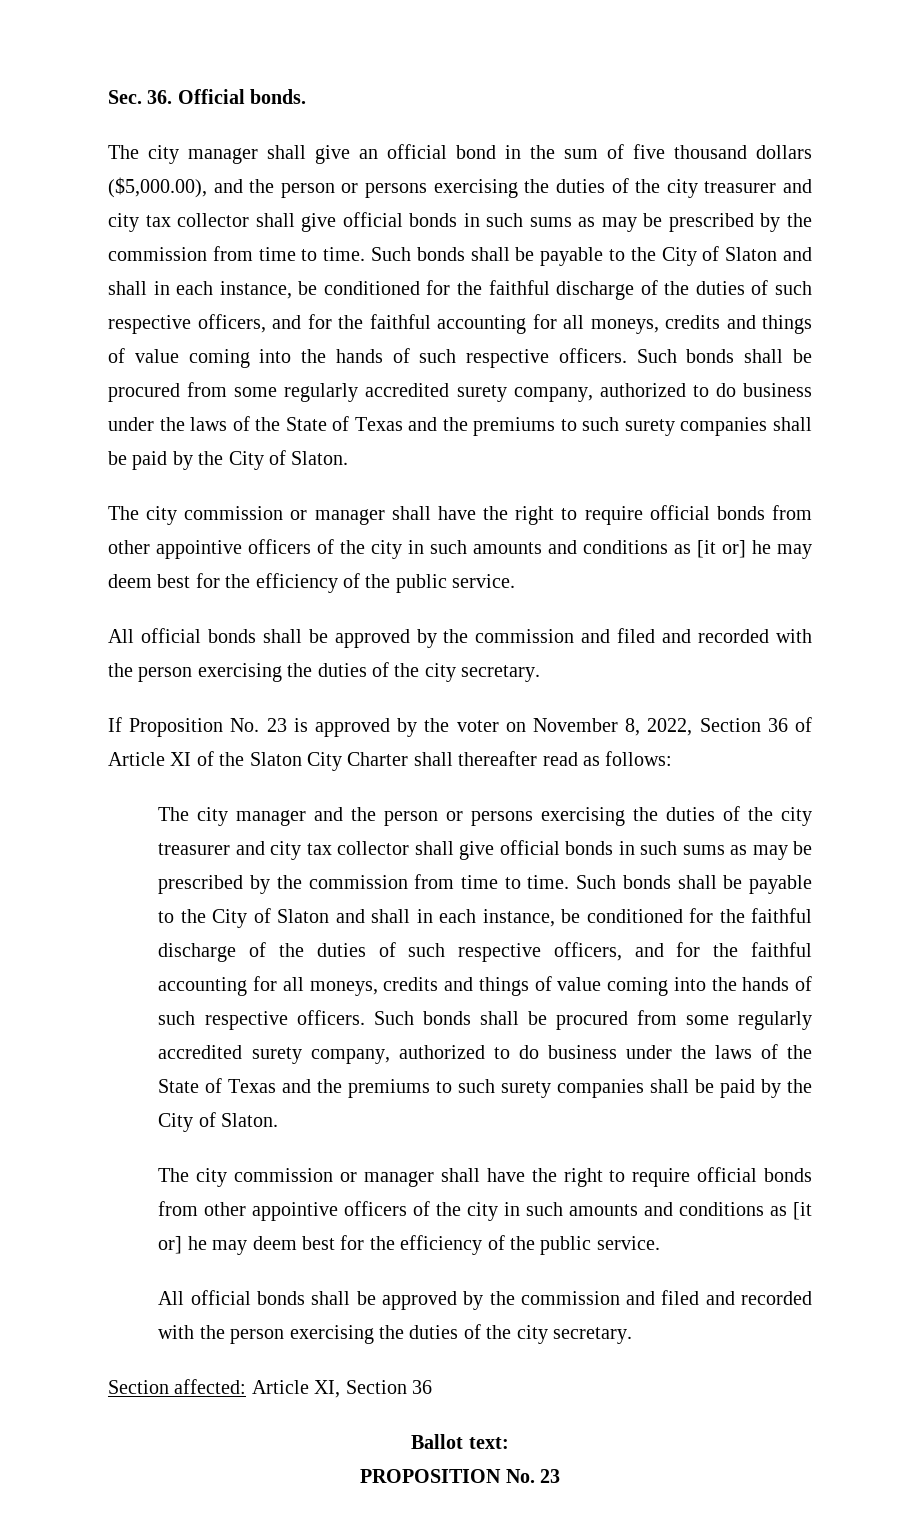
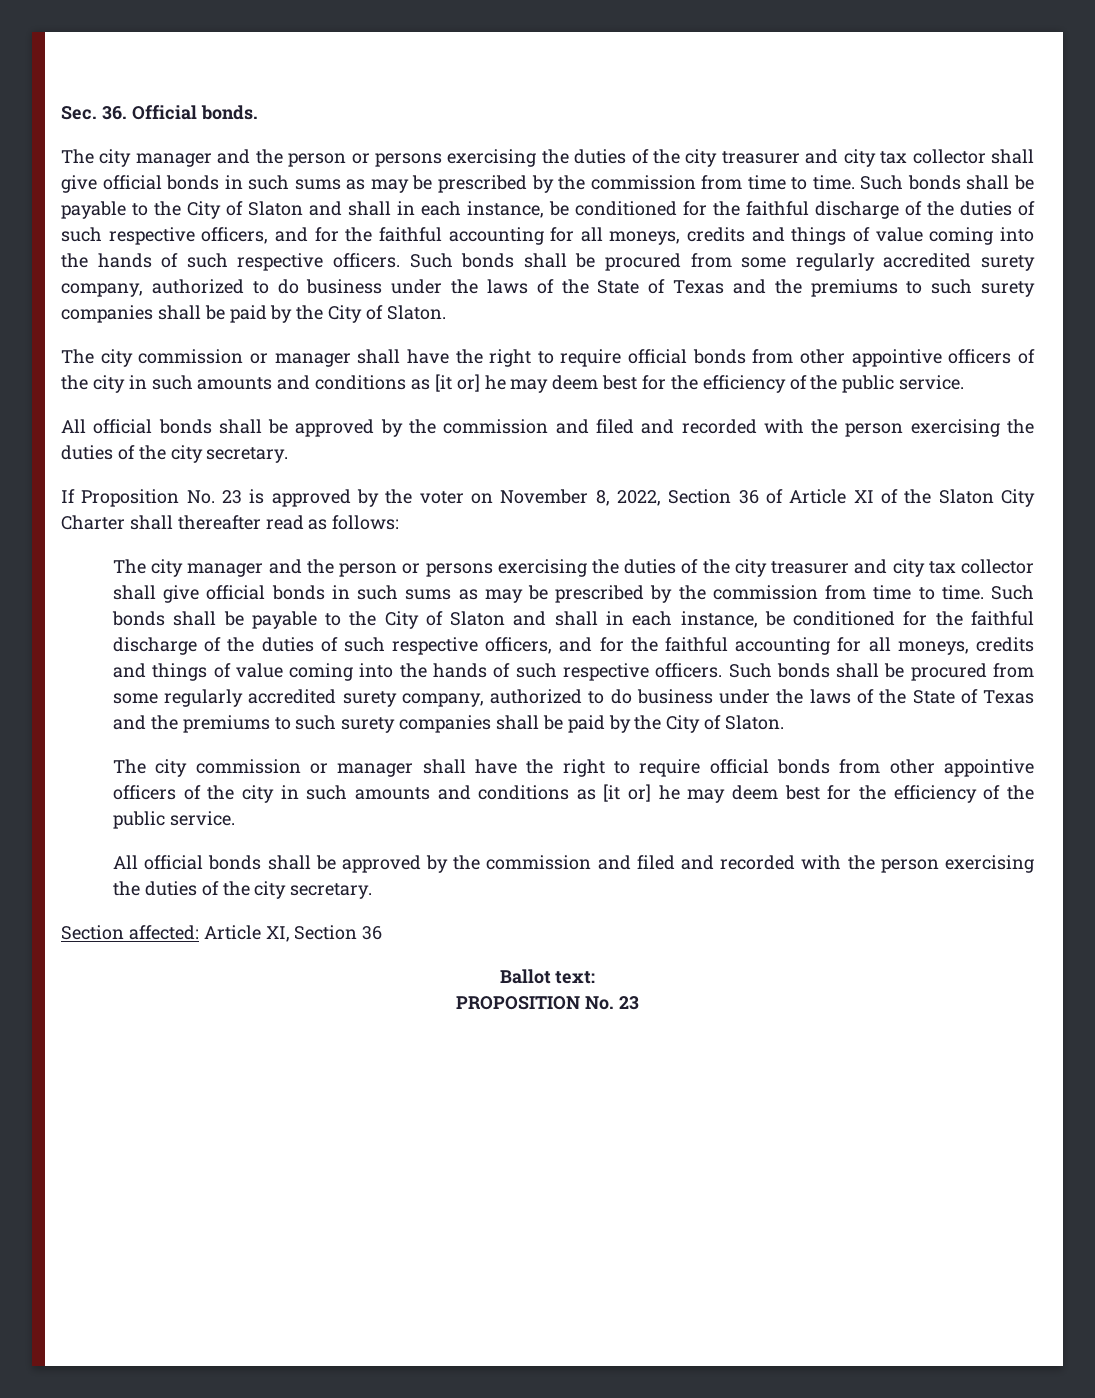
[267,144,812,164] [108,177,207,198] shall give an official bond in the sum of five thousand dollars ($5,000.00), -> (212, 160) none

